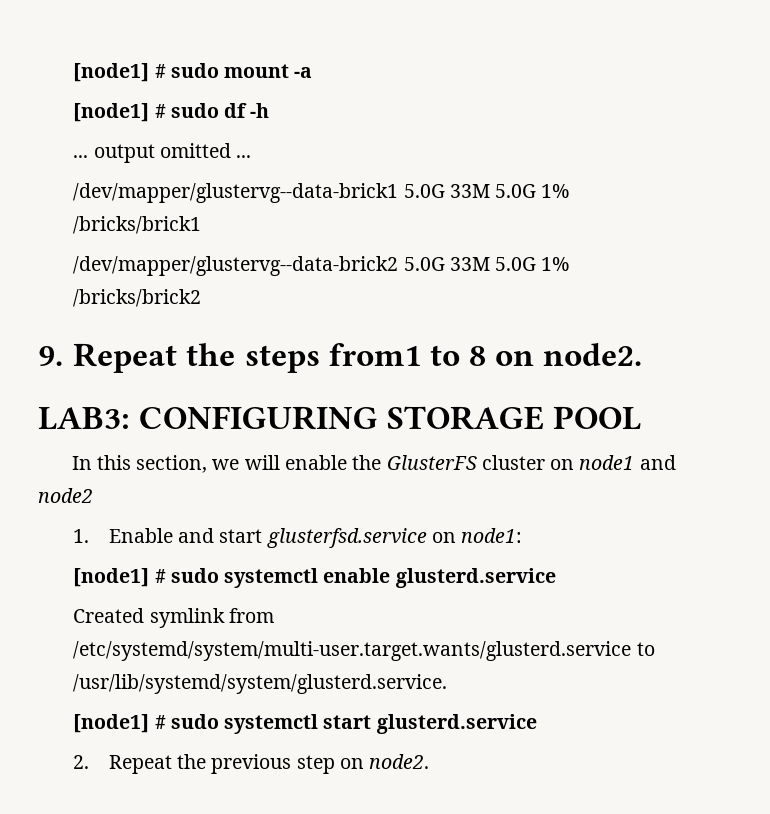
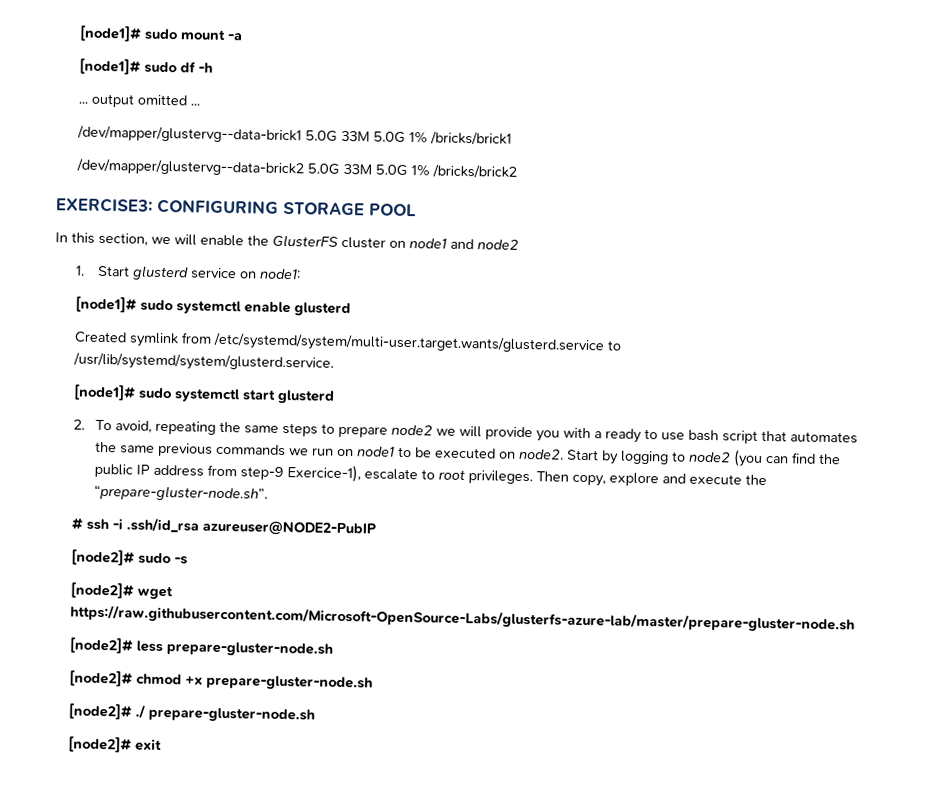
[73,63,166,82] [node1] # -> [79,25,143,42] [node1]#
[73,103,166,122] [node1] # -> [79,58,142,75] [node1]#
[38,343,642,373] [38,407,130,430] 9. Repeat the steps from1 to 8 on node2. // LAB3: -> [56,197,153,213] EXERCISE3:
[108,528,427,548] Enable and start glusterfsd.service -> [97,265,237,281] Start glusterd service
[73,568,166,587] [node1] # -> [75,296,138,313] [node1]#
[395,568,556,588] glusterd.service -> [294,302,352,317] glusterd
[73,714,166,733] [node1] # -> [73,384,137,401] [node1]#
[376,714,537,734] glusterd.service -> [277,389,336,404] glusterd
[108,754,430,774] Repeat the previous step on node2. -> [94,419,858,444] [94,441,841,467] [93,463,767,487] [93,484,268,502] [71,517,377,537] [71,549,189,566] [70,582,174,600] [70,604,856,633] [69,637,334,657] [69,670,374,691] [68,703,316,723] [68,736,163,753] To avoid, repeating the same steps to prepare node2 we will provide you with a ready to use bash script that automates the same previous commands we run on node1 to be executed on node2. Start by logging to node2 (you can find the public IP address from step-9 Exercice-1), escalate to root privileges. Then copy, explore and execute the “prepare-gluster-node.sh”. // # ssh -i .ssh/id_rsa azureuser@NODE2-PubIP // [node2]# sudo -s // [node2]# wget https://raw.githubusercontent.com/Microsoft-OpenSource-Labs/glusterfs-azure-lab/master/prepare-gluster-node.sh // [node2]# less prepare-gluster-node.sh // [node2]# chmod +x prepare-gluster-node.sh // [node2]# ./ prepare-gluster-node.sh // [node2]# exit

